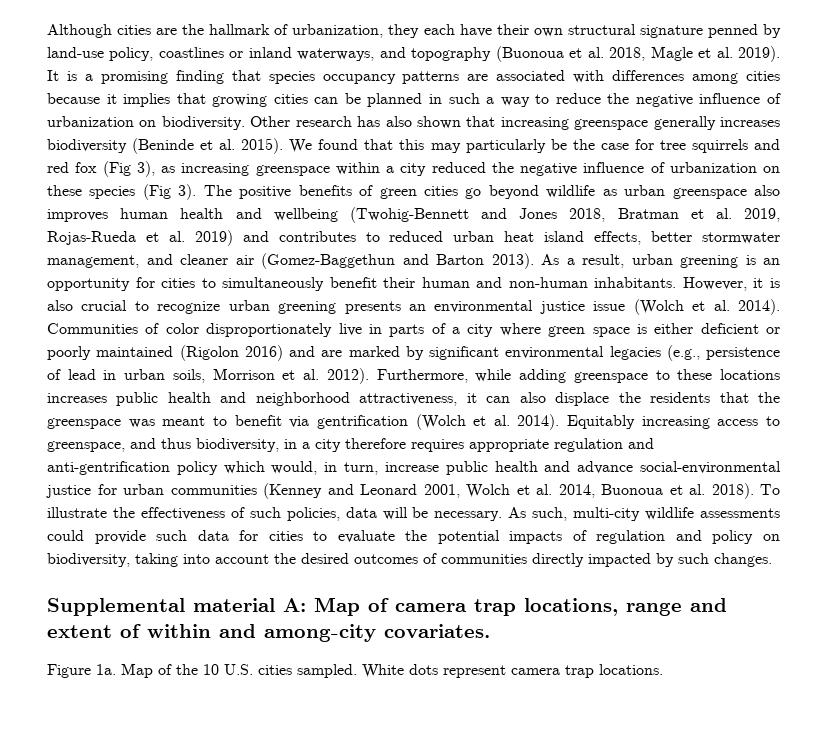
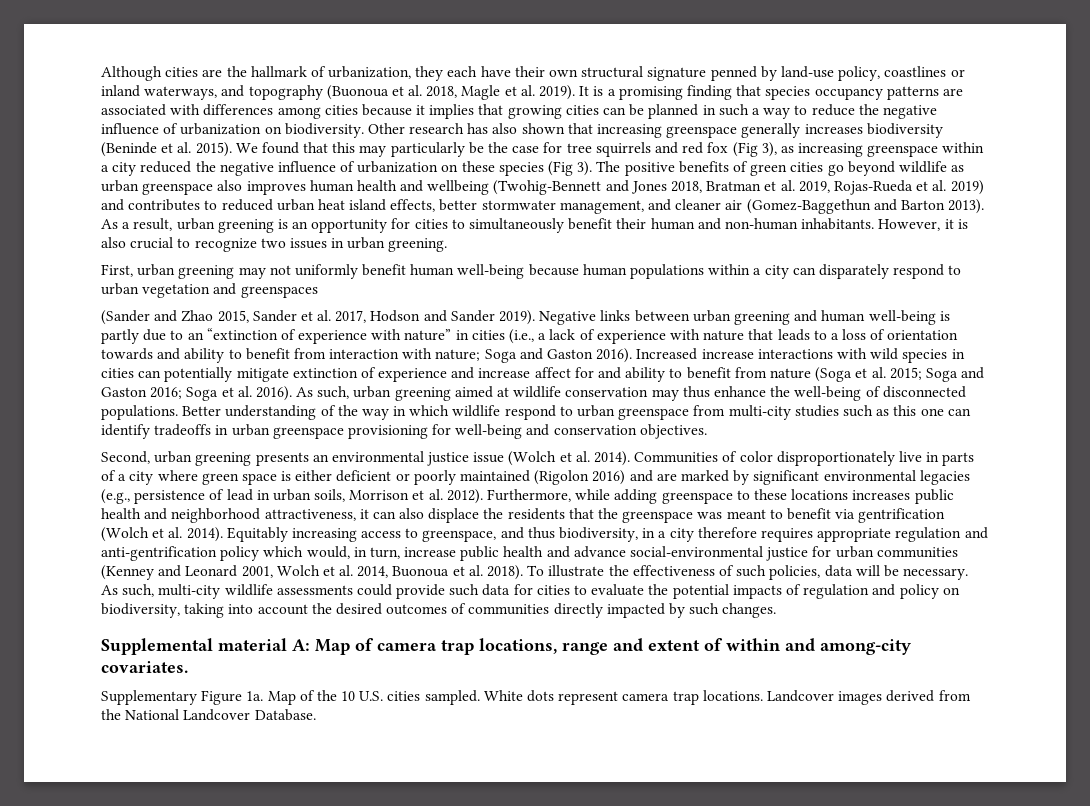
(221, 307) none -> [260,237,448,252] [101,264,962,279] [101,283,318,298] [101,310,950,325] [101,328,959,344] [101,348,965,363] [101,367,985,382] [101,386,966,401] [101,405,971,420] [101,424,707,439] [101,451,150,464] two issues in urban greening. // First, urban greening may not uniformly benefit human well-being because human populations within a city can disparately respond to urban vegetation and greenspaces // (Sander and Zhao 2015, Sander et al. 2017, Hodson and Sander 2019). Negative links between urban greening and human well-being is partly due to an “extinction of experience with nature” in cities (i.e., a lack of experience with nature that leads to a loss of orientation towards and ability to benefit from interaction with nature; Soga and Gaston 2016). Increased increase interactions with wild species in cities can potentially mitigate extinction of experience and increase affect for and ability to benefit from nature (Soga et al. 2015; Soga and Gaston 2016; Soga et al. 2016). As such, urban greening aimed at wildlife conservation may thus enhance the well-being of disconnected populations. Better understanding of the way in which wildlife respond to urban greenspace from multi-city studies such as this one can identify tradeoffs in urban greenspace provisioning for well-being and conservation objectives. // Second,
(490, 631) none -> [101,690,197,705] Supplementary
(663, 669) none -> [766,690,971,705] [101,709,316,721] Landcover images derived from the National Landcover Database.

